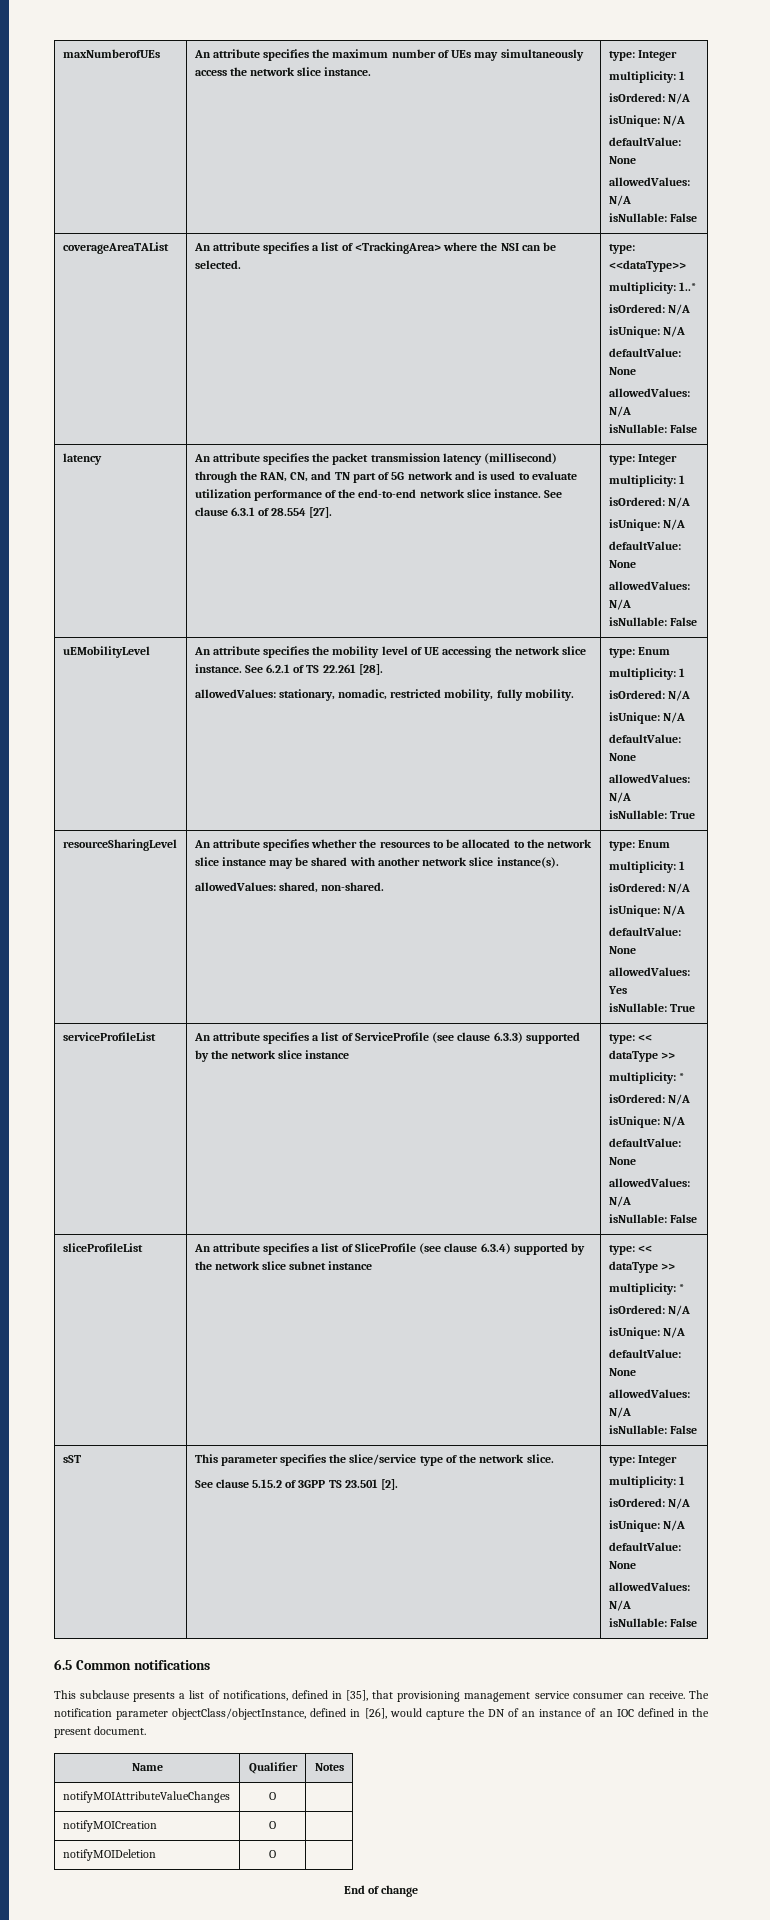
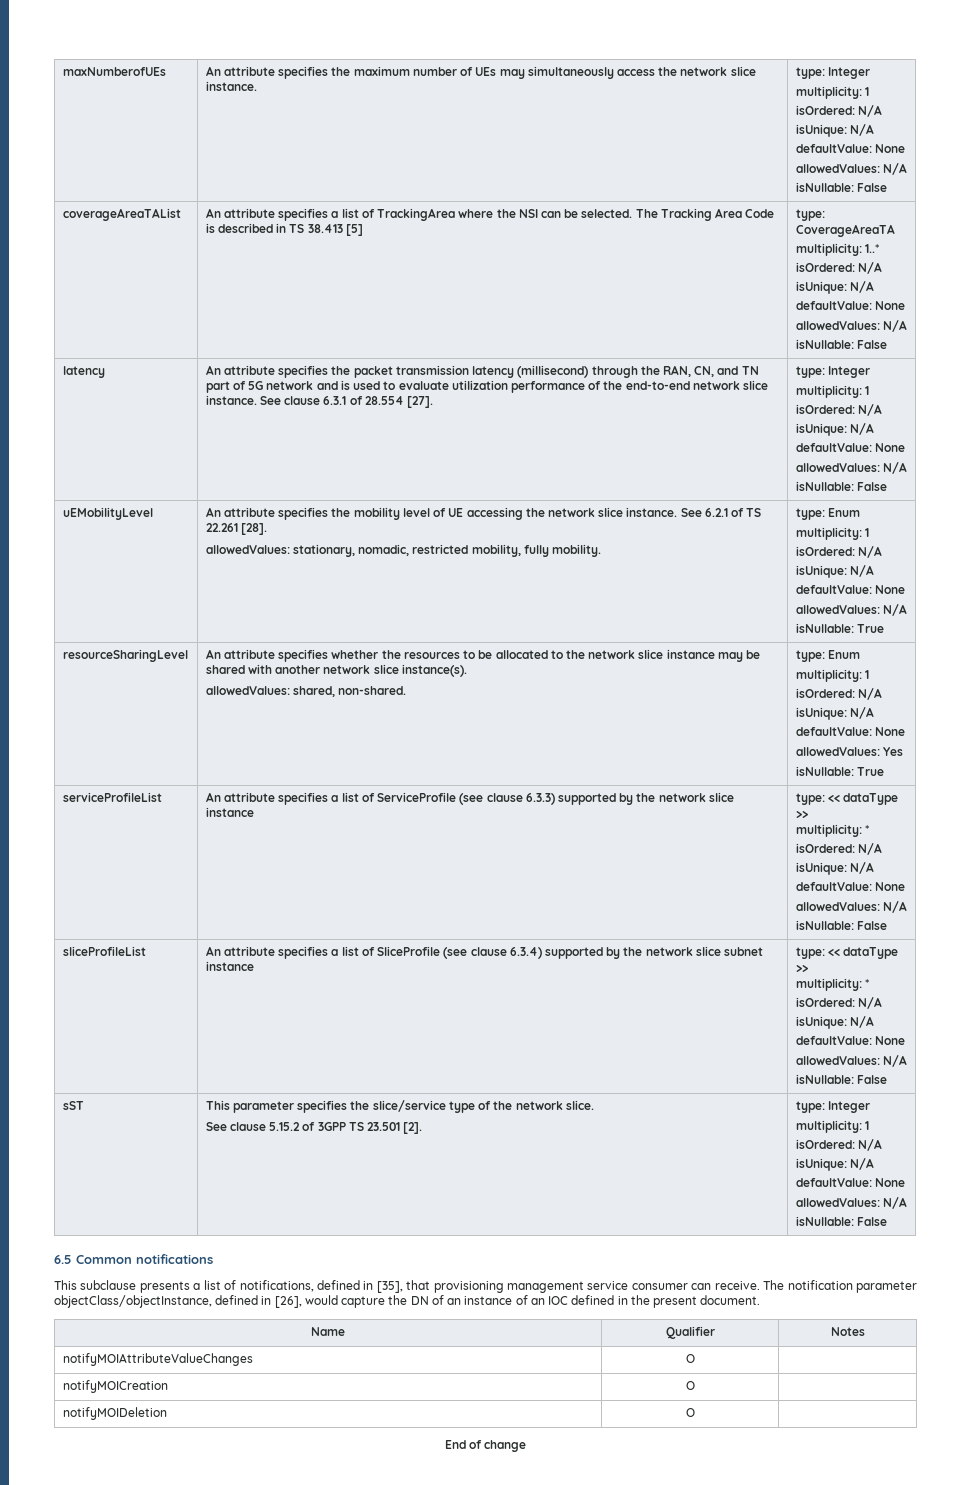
[354,242,441,254] <TrackingArea> -> [377,208,456,221] TrackingArea
[608,244,635,254] [608,260,686,272] | type: <<dataType>> -> [635,208,775,221] [205,223,363,236] [795,209,825,221] [795,224,895,237] The Tracking Area Code is described in TS 38.413 [5] | type: CoverageAreaTA

